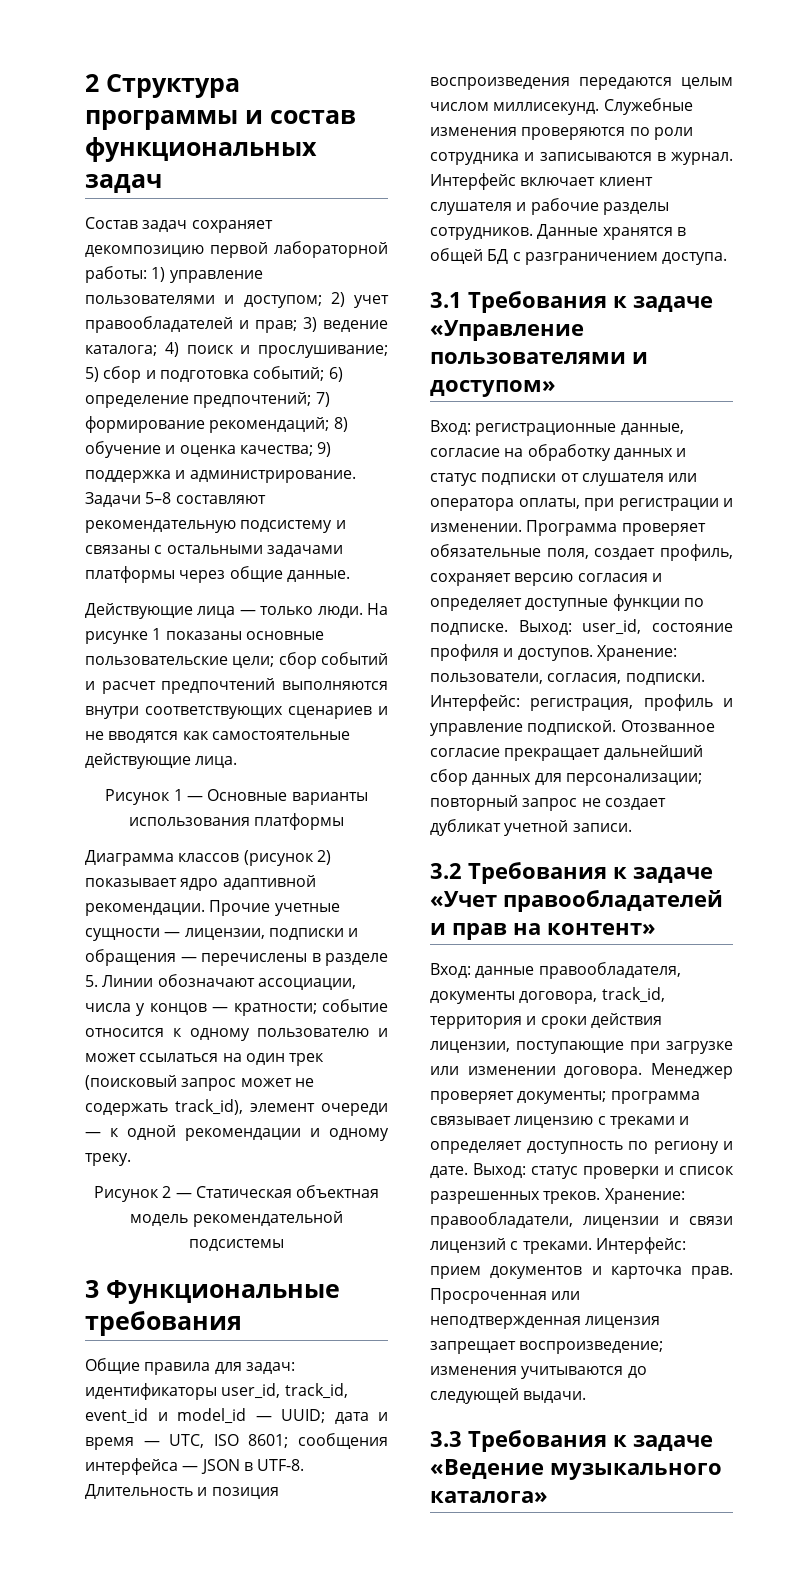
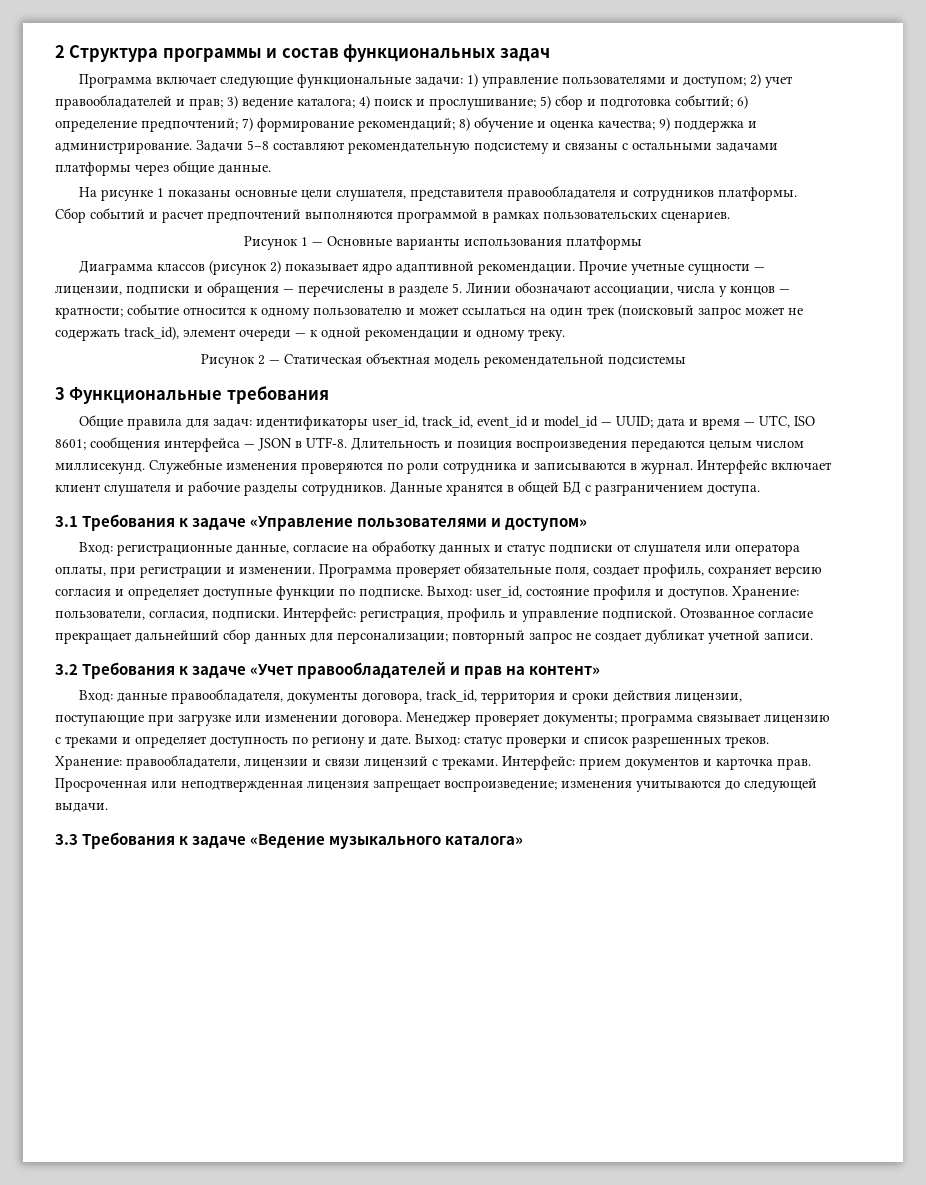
[85,217,273,233] [85,241,388,258] [85,266,147,283] Состав задач сохраняет декомпозицию первой лабораторной работы: -> [79,74,464,88] Программа включает следующие функциональные задачи:
[85,603,363,619] Действующие лица — только люди. -> (271, 169) none
[85,652,317,669] пользовательские цели; сбор -> [301,186,798,201] [55,208,86,223] цели слушателя, представителя правообладателя и сотрудников платформы. Сбор
[85,706,388,719] [85,731,350,743] [85,753,238,769] внутри соответствующих сценариев и не вводятся как самостоятельные действующие лица. -> [397,209,730,223] программой в рамках пользовательских сценариев.

